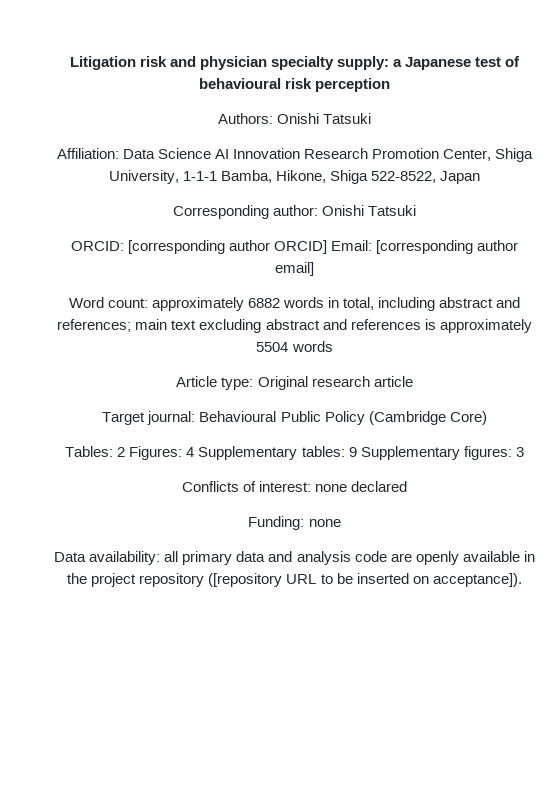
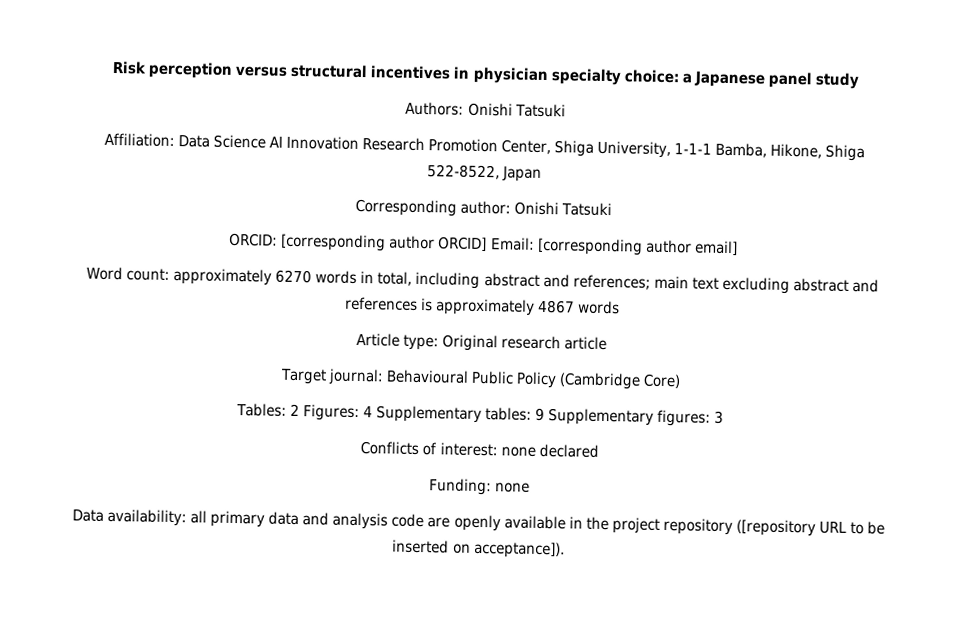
[69,56,196,70] Litigation risk and -> [112,60,471,80] Risk perception versus structural incentives in
[337,56,390,70] supply: -> [623,69,679,84] choice:
[475,56,521,67] [198,78,391,92] test of behavioural risk perception -> [767,71,859,90] panel study
[247,298,280,308] 6882 -> [275,269,313,284] 6270
[256,342,289,352] 5504 -> [538,299,576,314] 4867

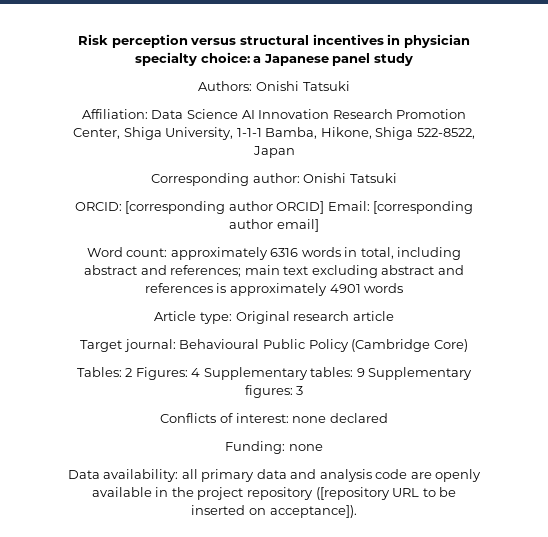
[275,269,313,284] 6270 -> [270,248,299,257] 6316
[538,299,576,314] 4867 -> [329,284,361,293] 4901

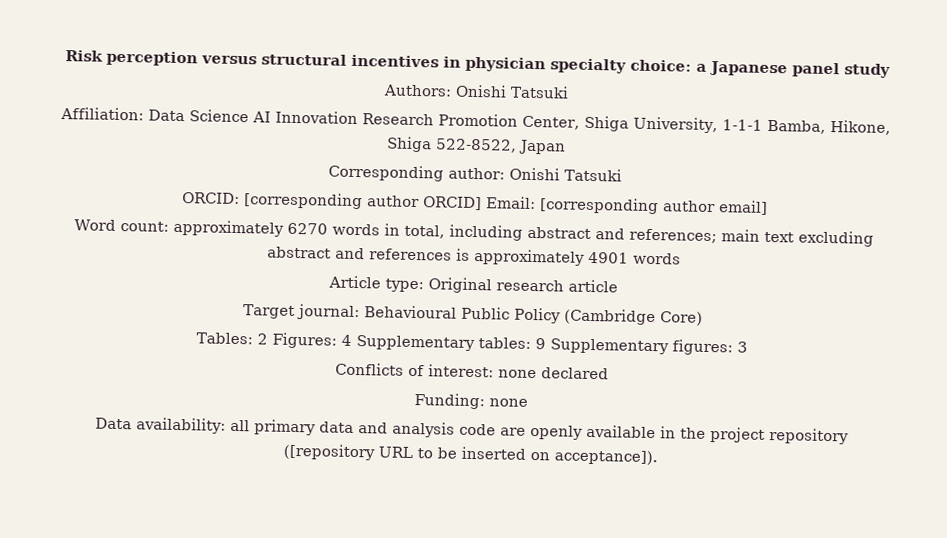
[270,248,299,257] 6316 -> [286,222,328,235] 6270

